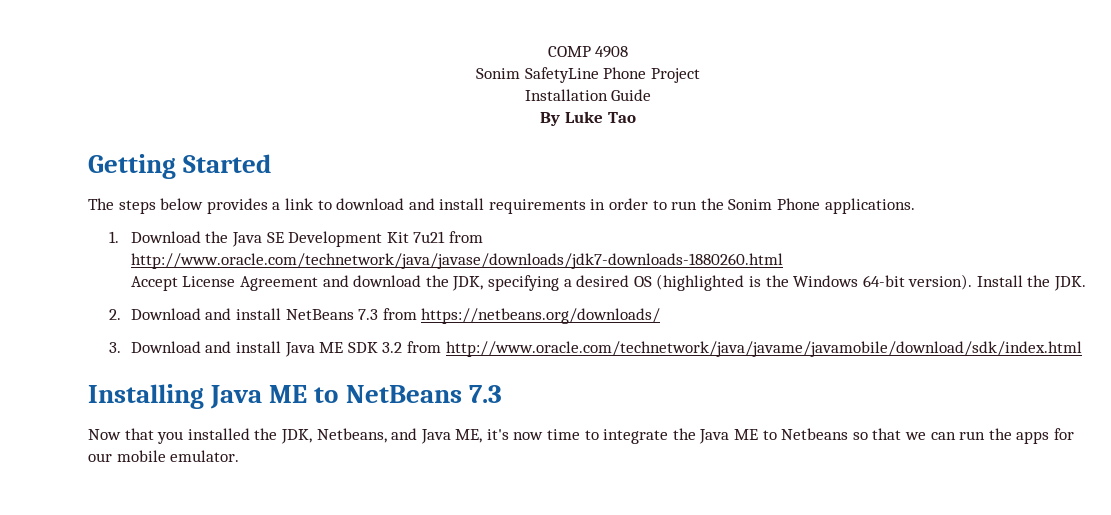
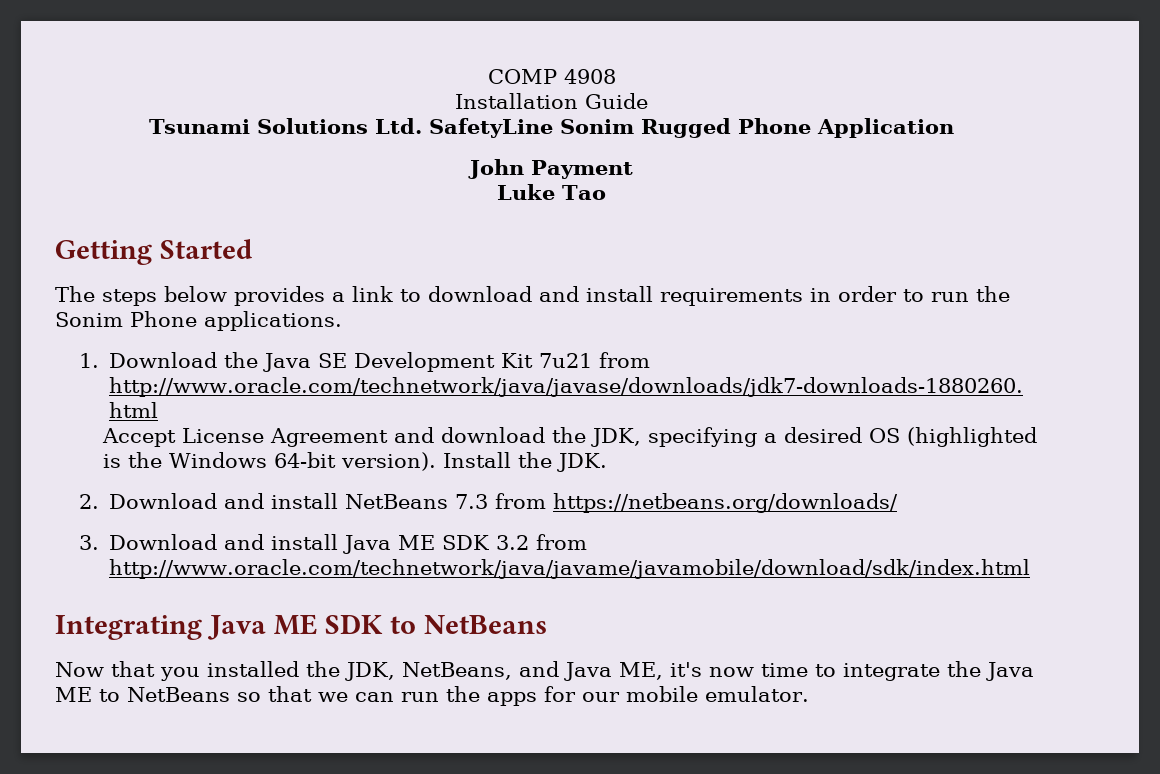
[476,67,700,83] [524,89,652,101] [540,112,561,126] Sonim SafetyLine Phone Project // Installation Guide // By -> [455,93,648,109] [148,118,955,138] [468,159,633,179] Installation Guide // Tsunami Solutions Ltd. SafetyLine Sonim Rugged Phone Application // John Payment //
[88,384,502,409] Installing Java ME to NetBeans 7.3 -> [55,614,548,640] Integrating Java ME SDK to NetBeans
[316,428,387,443] Netbeans, -> [402,662,512,680] NetBeans,
[781,428,849,440] Netbeans -> [127,687,230,702] NetBeans

